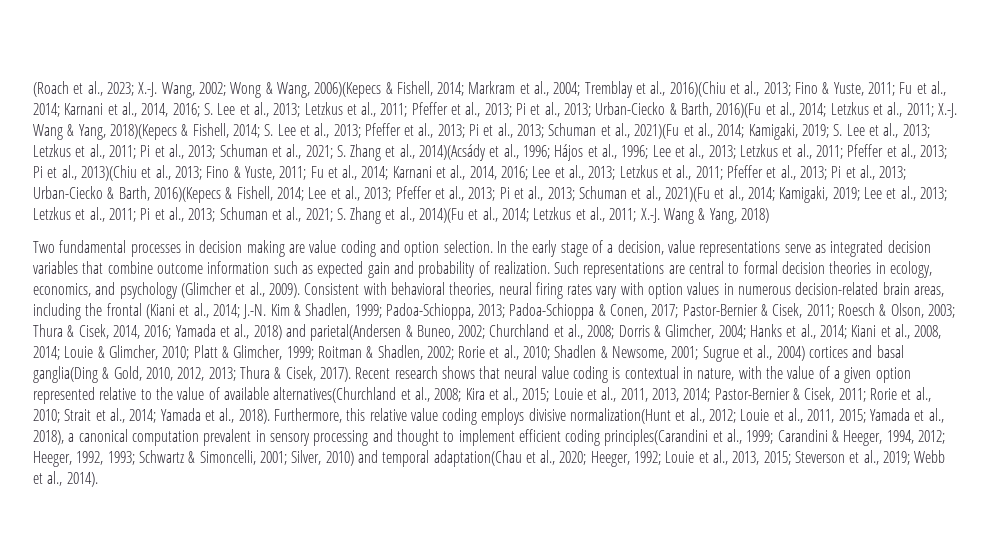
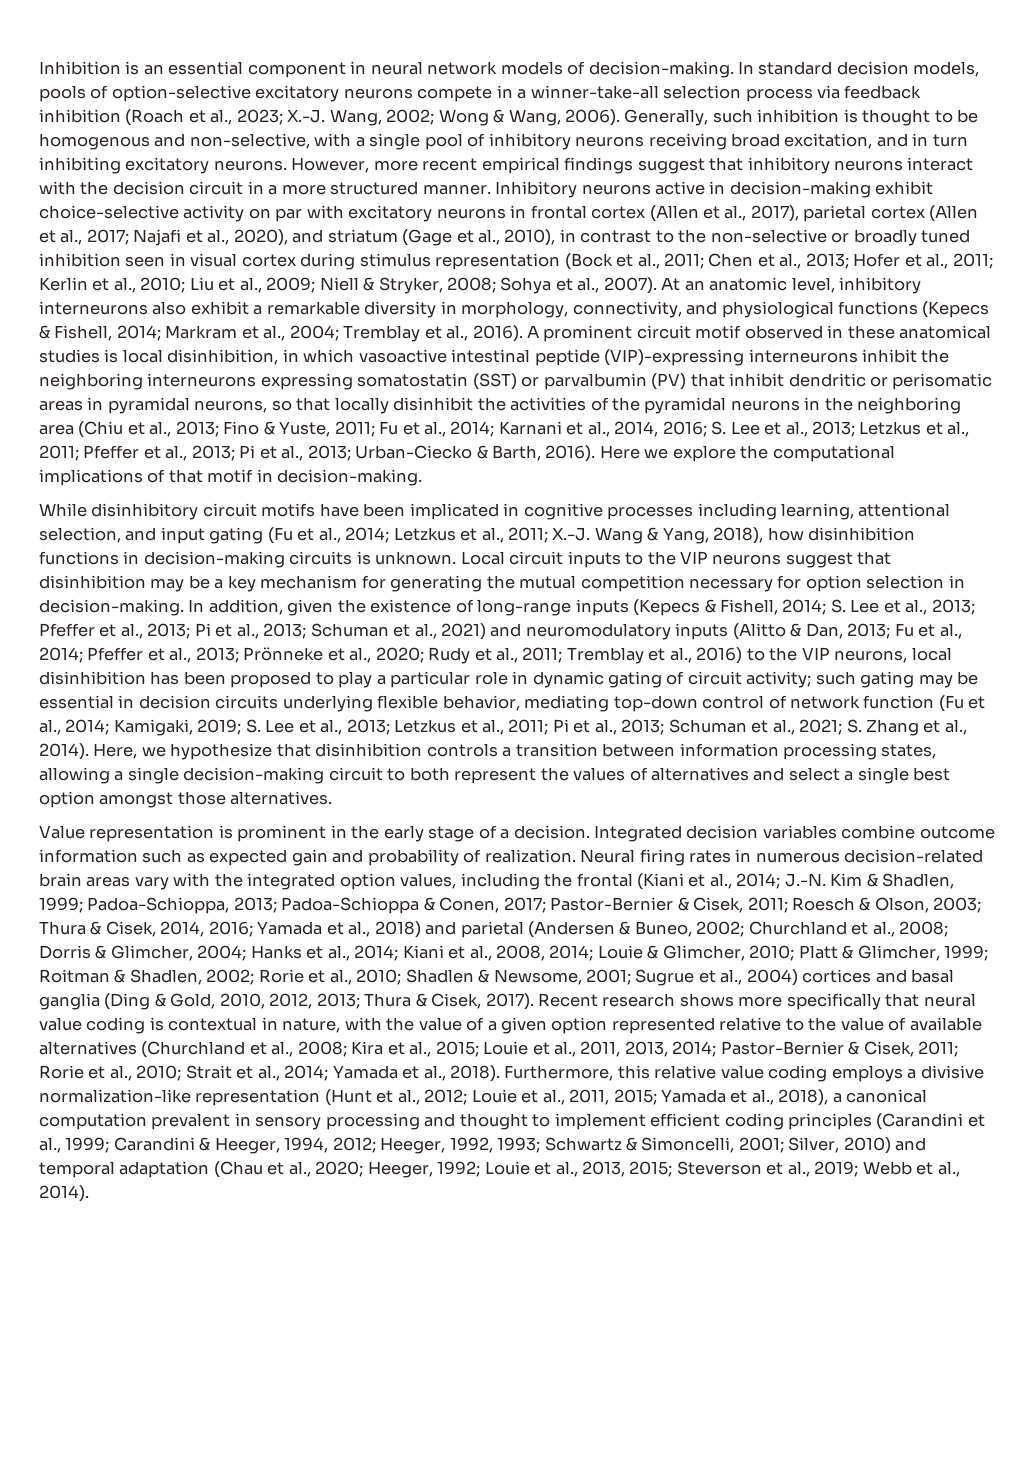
(33, 89) none -> [39,61,980,78] [39,85,922,102] [39,109,121,123] Inhibition is an essential component in neural network models of decision-making. In standard decision models, pools of option-selective excitatory neurons compete in a winner-take-all selection process via feedback inhibition
[314,82,382,98] 2006)(Kepecs -> [565,109,979,126] [39,133,968,150] [39,157,974,174] [39,181,934,198] [39,205,979,222] [39,229,971,246] [39,253,993,270] [39,277,922,294] [39,301,990,318] 2006). Generally, such inhibition is thought to be homogenous and non-selective, with a single pool of inhibitory neurons receiving broad excitation, and in turn inhibiting excitatory neurons. However, more recent empirical findings suggest that inhibitory neurons interact with the decision circuit in a more structured manner. Inhibitory neurons active in decision-making exhibit choice-selective activity on par with excitatory neurons in frontal cortex (Allen et al., 2017), parietal cortex (Allen et al., 2017; Najafi et al., 2020), and striatum (Gage et al., 2010), in contrast to the non-selective or broadly tuned inhibition seen in visual cortex during stimulus representation (Bock et al., 2011; Chen et al., 2013; Hofer et al., 2011; Kerlin et al., 2010; Liu et al., 2009; Niell & Stryker, 2008; Sohya et al., 2007). At an anatomic level, inhibitory interneurons also exhibit a remarkable diversity in morphology, connectivity, and physiological functions (Kepecs
[669,81,726,97] 2016)(Chiu -> [472,325,992,342] [39,349,950,366] [39,373,993,390] [39,397,962,414] [39,421,124,438] 2016). A prominent circuit motif observed in these anatomical studies is local disinhibition, in which vasoactive intestinal peptide (VIP)-expressing interneurons inhibit the neighboring interneurons expressing somatostatin (SST) or parvalbumin (PV) that inhibit dendritic or perisomatic areas in pyramidal neurons, so that locally disinhibit the activities of the pyramidal neurons in the neighboring area (Chiu
[716,103,762,118] 2016)(Fu -> [545,445,895,462] [39,469,423,486] [39,503,951,520] [39,527,293,544] 2016). Here we explore the computational implications of that motif in decision-making. // While disinhibitory circuit motifs have been implicated in cognitive processes including learning, attentional selection, and input gating (Fu
[109,124,177,140] 2018)(Kepecs -> [713,527,916,544] [39,551,892,568] [39,575,965,592] [39,599,701,616] 2018), how disinhibition functions in decision-making circuits is unknown. Local circuit inputs to the VIP neurons suggest that disinhibition may be a key mechanism for generating the mutual competition necessary for option selection in decision-making. In addition, given the existence of long-range inputs (Kepecs
[634,124,680,139] 2021)(Fu -> [441,623,962,640] [39,647,952,664] [39,671,979,688] [39,695,964,712] 2021) and neuromodulatory inputs (Alitto & Dan, 2013; Fu et al., 2014; Pfeffer et al., 2013; Prönneke et al., 2020; Rudy et al., 2011; Tremblay et al., 2016) to the VIP neurons, local disinhibition has been proposed to play a particular role in dynamic gating of circuit activity; such gating may be essential in decision circuits underlying flexible behavior, mediating top-down control of network function (Fu
[419,144,948,161] [33,165,907,181] [33,186,947,203] [33,207,769,224] [33,240,507,257] 2014)(Acsády et al., 1996; Hájos et al., 1996; Lee et al., 2013; Letzkus et al., 2011; Pfeffer et al., 2013; Pi et al., 2013)(Chiu et al., 2013; Fino & Yuste, 2011; Fu et al., 2014; Karnani et al., 2014, 2016; Lee et al., 2013; Letzkus et al., 2011; Pfeffer et al., 2013; Pi et al., 2013; Urban-Ciecko & Barth, 2016)(Kepecs & Fishell, 2014; Lee et al., 2013; Pfeffer et al., 2013; Pi et al., 2013; Schuman et al., 2021)(Fu et al., 2014; Kamigaki, 2019; Lee et al., 2013; Letzkus et al., 2011; Pi et al., 2013; Schuman et al., 2021; S. Zhang et al., 2014)(Fu et al., 2014; Letzkus et al., 2011; X.-J. Wang & Yang, 2018) // Two fundamental processes in decision making are value coding and option selection. In -> [39,743,937,760] [39,767,951,784] [39,791,333,808] [39,825,347,842] 2014). Here, we hypothesize that disinhibition controls a transition between information processing states, allowing a single decision-making circuit to both represent the values of alternatives and select a single best option amongst those alternatives. // Value representation is prominent in
[617,240,884,257] decision, value representations serve as integrated -> [513,825,683,842] decision. Integrated
[82,261,104,274] that -> (837, 832) none
[554,261,933,278] [33,282,945,299] Such representations are central to formal decision theories in ecology, economics, and psychology (Glimcher et al., 2009). Consistent with behavioral theories, neural firing rates vary with option values in numerous decision-related brain areas, -> [580,849,984,866] [39,873,457,890] Neural firing rates in numerous decision-related brain areas vary with the integrated option values,
[310,324,402,341] parietal(Andersen -> [460,921,616,938] parietal (Andersen
[33,366,98,383] ganglia(Ding -> [39,993,151,1010] ganglia (Ding
(475, 372) none -> [738,993,881,1010] more specifically
[273,387,397,403] alternatives(Churchland -> [39,1041,246,1058] alternatives (Churchland
[528,408,672,424] divisive normalization(Hunt -> [907,1065,984,1079] [39,1089,372,1106] a divisive normalization-like representation (Hunt
[604,429,709,446] principles(Carandini -> [788,1113,964,1130] principles (Carandini
[433,450,522,467] adaptation(Chau -> [119,1161,263,1178] adaptation (Chau

